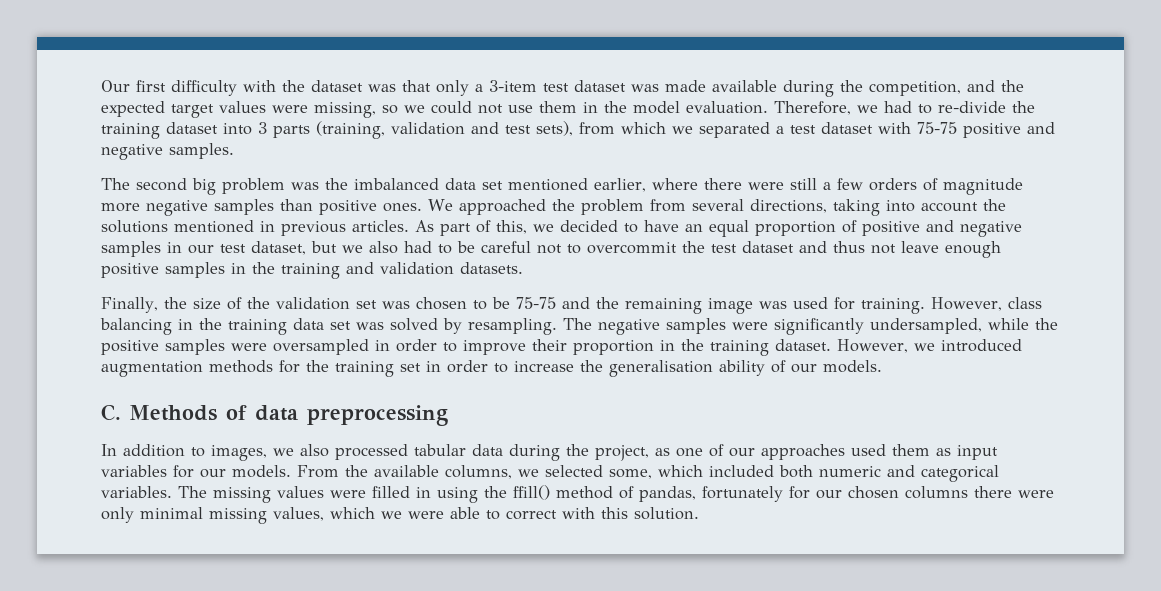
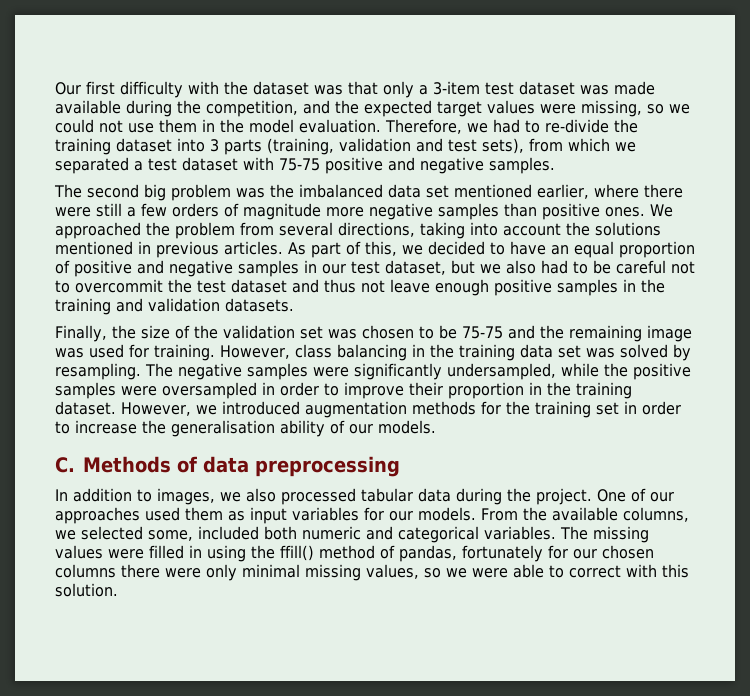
[595,445,703,461] project, as one -> [536,488,626,505] project. One
[658,465,703,477] which -> (193, 535) none
[330,507,375,519] which -> [424,568,441,578] so

